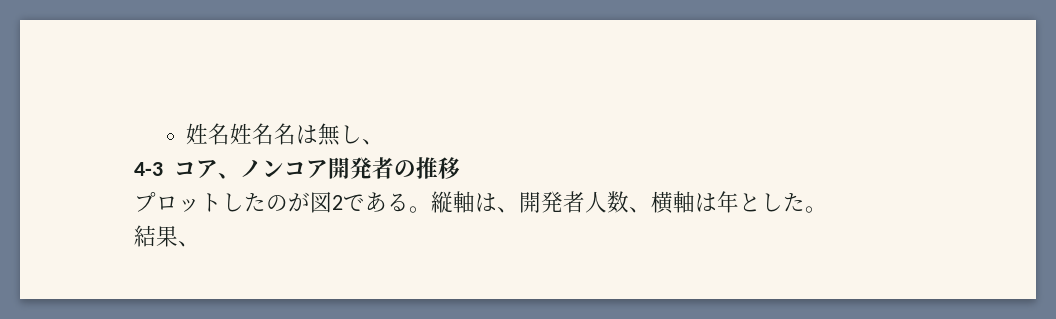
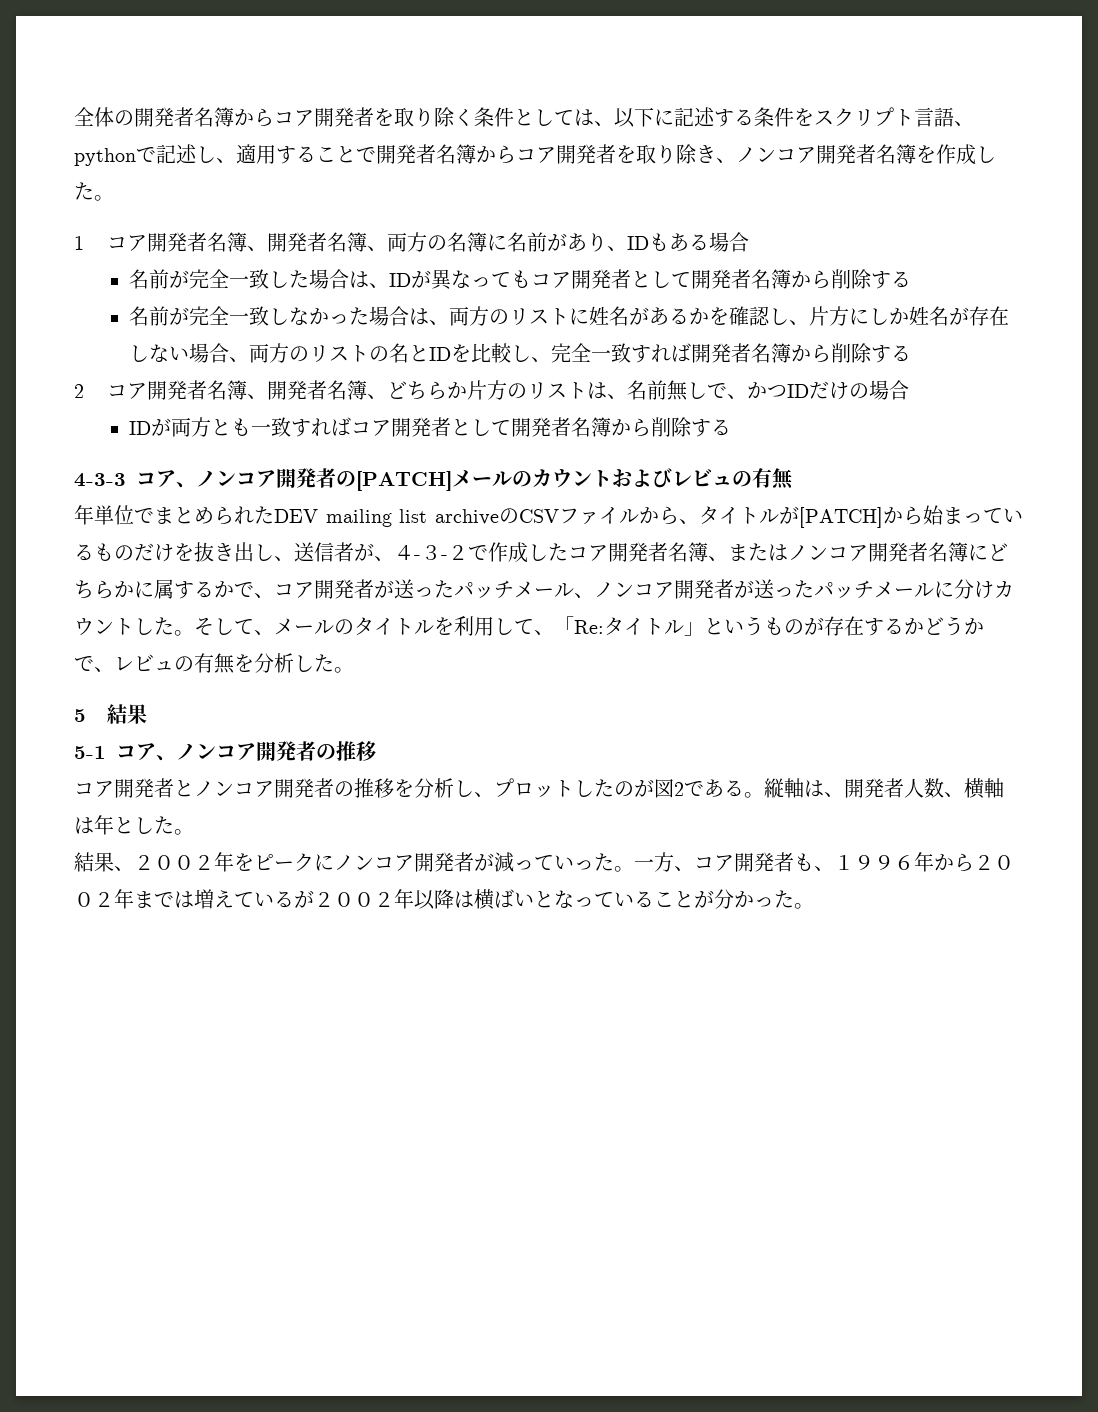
[186,123,385,146] [134,162,163,176] 姓名姓名名は無し、 // 4-3 -> [74,107,974,128] [74,144,996,166] [74,182,114,201] [74,232,750,252] [129,269,912,290] [129,306,1010,326] [129,343,912,363] [74,380,910,401] [129,417,732,437] [74,468,793,491] [74,505,1023,528] [74,542,1008,563] [74,579,1014,599] [74,616,984,636] [74,653,354,674] [74,704,148,724] [74,746,106,759] 全体の開発者名簿からコア開発者を取り除く条件としては、以下に記述する条件をスクリプト言語、pythonで記述し、適用することで開発者名簿からコア開発者を取り除き、ノンコア開発者名簿を作成した。 // 1コア開発者名簿、開発者名簿、両方の名簿に名前があり、IDもある場合 // 名前が完全一致した場合は、IDが異なってもコア開発者として開発者名簿から削除する // 名前が完全一致しなかった場合は、両方のリストに姓名があるかを確認し、片方にしか姓名が存在しない場合、両方のリストの名とIDを比較し、完全一致すれば開発者名簿から削除する // 2コア開発者名簿、開発者名簿、どちらか片方のリストは、名前無しで、かつIDだけの場合 // IDが両方とも一致すればコア開発者として開発者名簿から削除する // 4-3-3コア、ノンコア開発者の[PATCH]メールのカウントおよびレビュの有無 // 年単位でまとめられたDEV mailing list archiveのCSVファイルから、タイトルが[PATCH]から始まっているものだけを抜き出し、送信者が、４-３-２で作成したコア開発者名簿、またはノンコア開発者名簿にどちらかに属するかで、コア開発者が送ったパッチメール、ノンコア開発者が送ったパッチメールに分けカウントした。そして、メールのタイトルを利用して、「Re:タイトル」というものが存在するかどうかで、レビュの有無を分析した。 // 5結果 // 5-1
(460, 168) none -> [74,778,494,798] コア開発者とノンコア開発者の推移を分析し、
(200, 244) none -> [134,852,1014,872] [74,889,814,910] ２００２年をピークにノンコア開発者が減っていった。一方、コア開発者も、１９９６年から２００２年までは増えているが２００２年以降は横ばいとなっていることが分かった。

